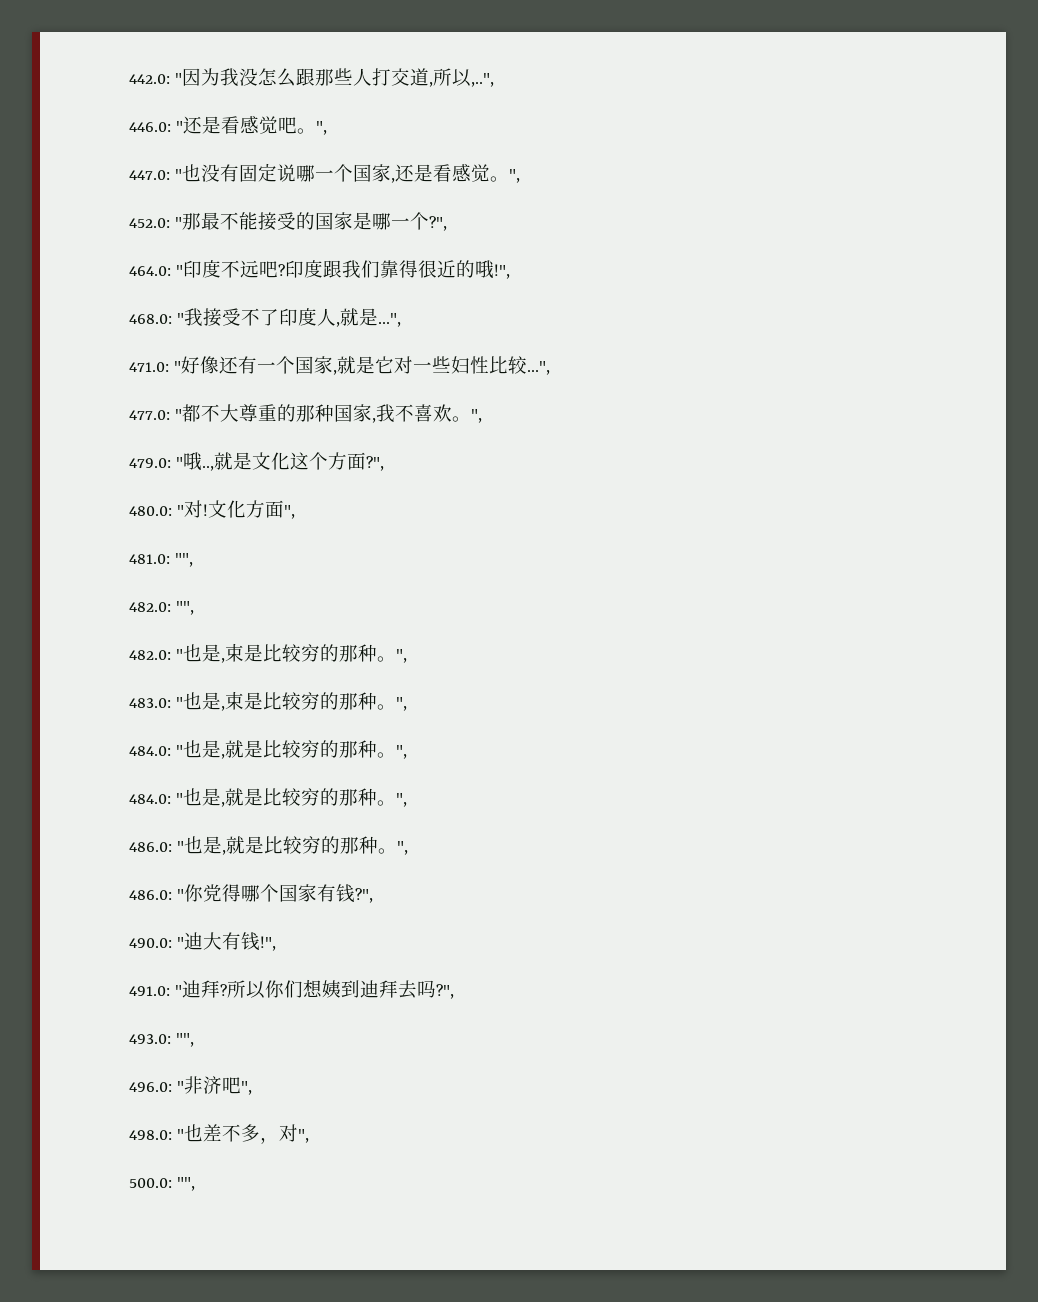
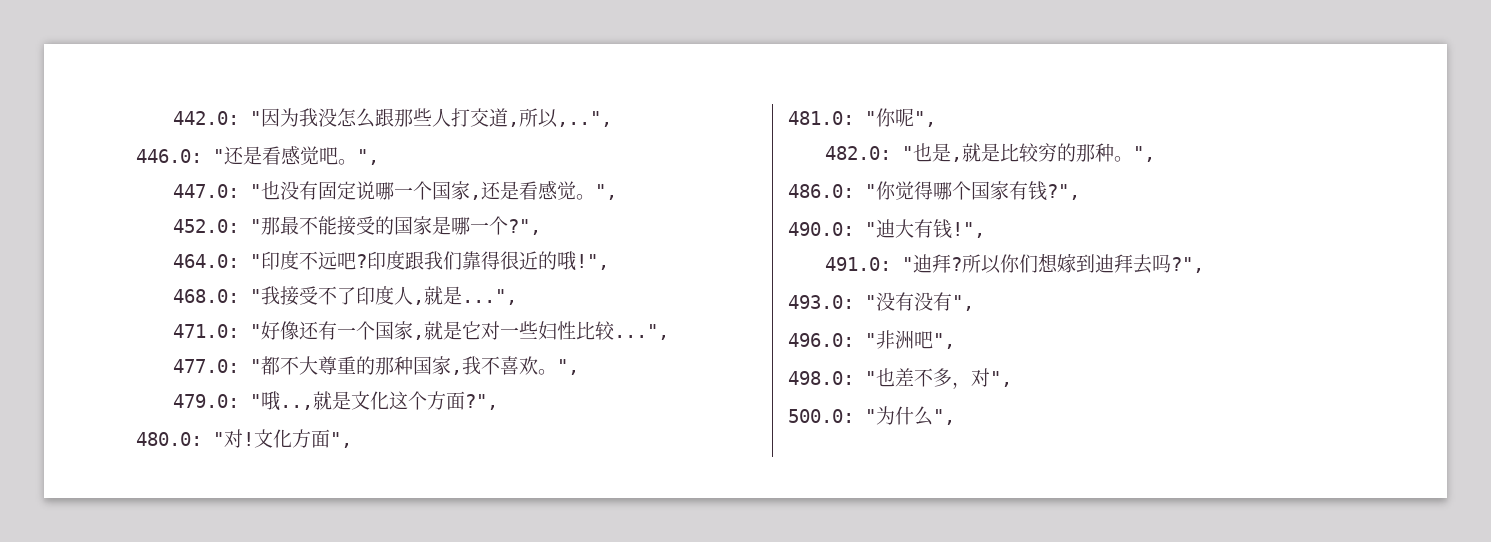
[174,553,193,567] [129,601,194,615] [129,643,407,663] [129,691,407,711] [129,740,407,759] [129,788,407,807] [129,842,172,852] "", // 482.0: "", // 482.0: "也是,束是比较穷的那种。", // 483.0: "也是,束是比较穷的那种。", // 484.0: "也是,就是比较穷的那种。", // 484.0: "也是,就是比较穷的那种。", // 486.0: -> [865,108,936,127] [824,146,891,160] "你呢", // 482.0:
[202,884,222,902] 党 -> [895,181,914,200] 觉
[321,980,341,998] 姨 -> [1056,253,1076,273] 嫁
[175,1033,194,1047] "", -> [865,292,974,311] "没有没有",
[202,1076,222,1094] 济 -> [895,330,914,349] 洲
[176,1177,195,1191] "", -> [865,406,955,426] "为什么",

